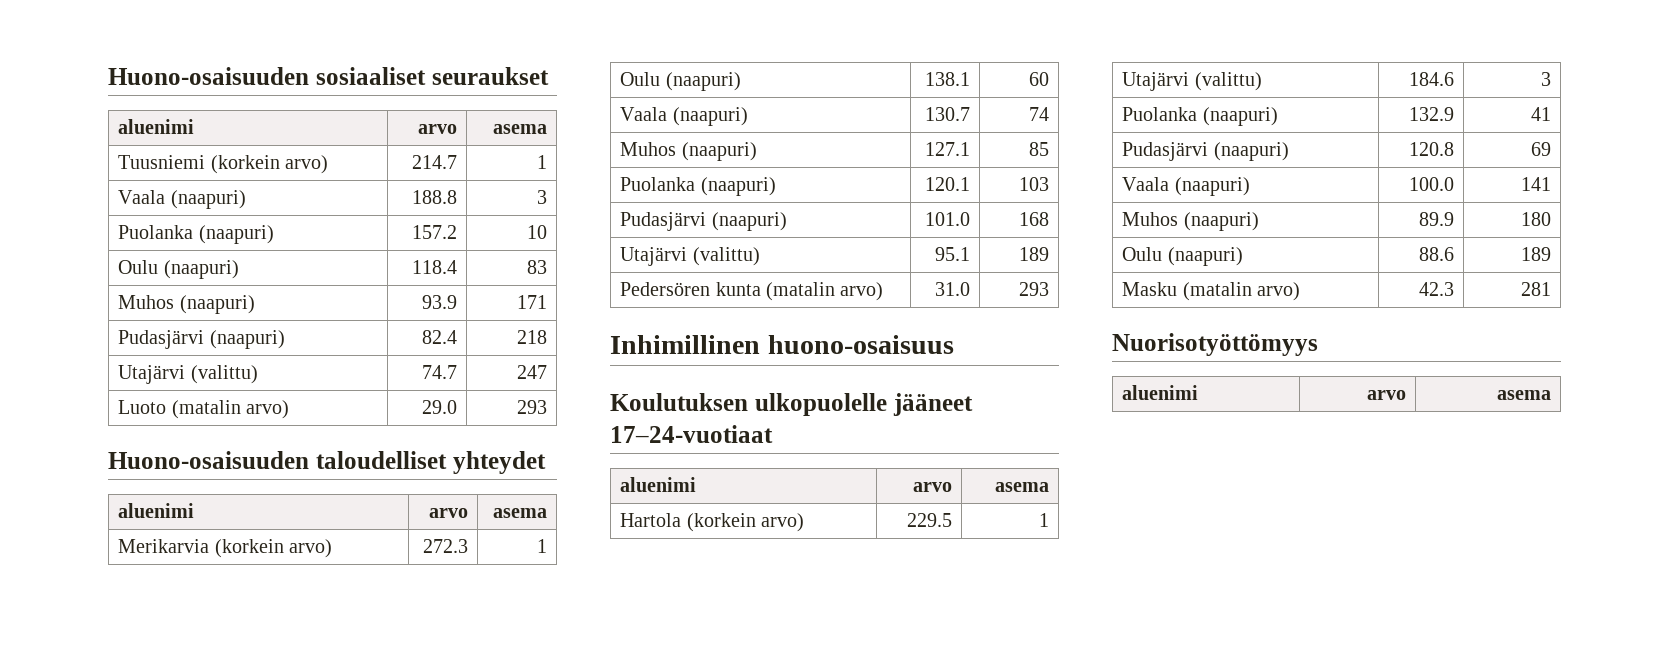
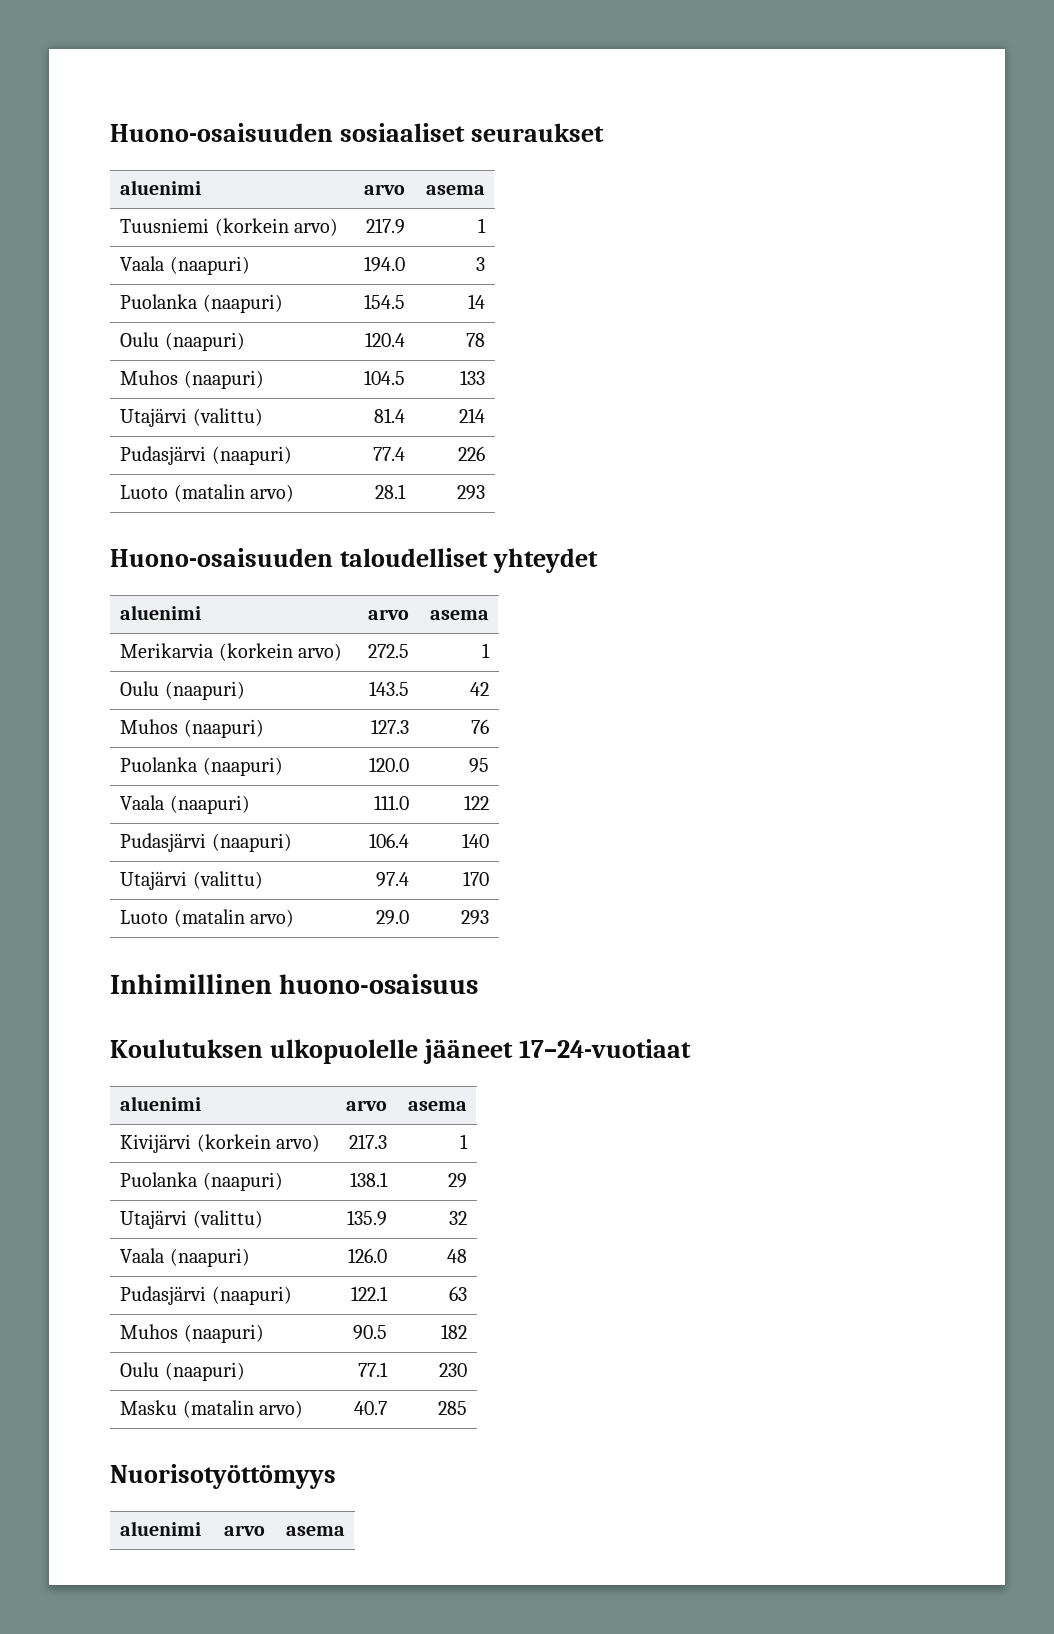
[411,155,457,169] 214.7 -> [365,218,405,234] 217.9
[411,190,457,204] [536,190,547,204] [118,225,274,244] [411,225,457,239] [526,225,547,239] [118,260,239,279] [411,260,457,274] [526,260,547,274] [118,295,255,314] [421,295,457,309] [516,295,547,309] [118,330,285,349] [421,330,457,344] [516,330,547,344] [118,365,258,384] [421,365,457,379] [516,365,547,379] [118,400,290,419] [421,400,457,414] 188.8 | 3 // Puolanka (naapuri) | 157.2 | 10 // Oulu (naapuri) | 118.4 | 83 // Muhos (naapuri) | 93.9 | 171 // Pudasjärvi (naapuri) | 82.4 | 218 // Utajärvi (valittu) | 74.7 | 247 // Luoto (matalin arvo) | 29.0 -> [363,256,405,272] [475,257,485,271] [120,294,283,313] [363,294,405,309] [467,294,485,309] [120,332,245,351] [364,332,405,347] [465,333,485,347] [120,370,264,389] [363,370,405,385] [459,370,485,385] [120,408,263,427] [373,408,405,423] [458,408,485,423] [120,446,292,465] [372,447,405,461] [457,446,485,461] [120,484,294,502] [374,484,406,499] 194.0 | 3 // Puolanka (naapuri) | 154.5 | 14 // Oulu (naapuri) | 120.4 | 78 // Muhos (naapuri) | 104.5 | 133 // Utajärvi (valittu) | 81.4 | 214 // Pudasjärvi (naapuri) | 77.4 | 226 // Luoto (matalin arvo) | 28.1
[422,539,468,553] 272.3 -> [367,644,409,658] 272.5
[924,72,970,86] [1028,72,1049,86] [620,107,748,126] [924,107,970,121] [1028,107,1049,121] [620,142,757,161] [924,142,970,156] [1028,142,1049,156] [620,177,776,196] [924,177,970,191] [1018,177,1049,191] [620,212,787,231] [924,212,970,226] [1018,212,1049,226] [620,247,760,266] [934,247,970,261] [1018,247,1049,261] [620,282,884,301] [934,282,970,296] 138.1 | 60 // Vaala (naapuri) | 130.7 | 74 // Muhos (naapuri) | 127.1 | 85 // Puolanka (naapuri) | 120.1 | 103 // Pudasjärvi (naapuri) | 101.0 | 168 // Utajärvi (valittu) | 95.1 | 189 // Pedersören kunta (matalin arvo) | 31.0 -> [368,681,409,696] [469,682,489,696] [120,719,264,738] [370,719,409,734] [470,719,489,734] [120,757,283,776] [368,757,409,772] [468,758,489,773] [120,795,250,814] [373,795,409,810] [463,795,489,810] [120,833,292,852] [368,833,409,848] [461,833,489,848] [120,871,263,890] [375,872,409,887] [462,871,489,886] [120,909,294,927] [375,910,409,925] 143.5 | 42 // Muhos (naapuri) | 127.3 | 76 // Puolanka (naapuri) | 120.0 | 95 // Vaala (naapuri) | 111.0 | 122 // Pudasjärvi (naapuri) | 106.4 | 140 // Utajärvi (valittu) | 97.4 | 170 // Luoto (matalin arvo) | 29.0
[620,513,805,532] [906,513,952,527] [1038,513,1049,527] [1122,72,1262,91] [1408,72,1454,86] [1540,72,1551,86] [1122,107,1278,126] [1408,107,1454,121] [1530,107,1551,121] [1122,142,1289,161] [1408,142,1454,156] [1530,142,1551,156] [1122,177,1250,196] [1408,177,1454,191] [1520,177,1551,191] [1122,212,1259,231] [1418,212,1454,226] [1520,212,1551,226] [1122,247,1243,266] [1418,247,1454,261] [1520,247,1551,261] Hartola (korkein arvo) | 229.5 | 1 // Utajärvi (valittu) | 184.6 | 3 // Puolanka (naapuri) | 132.9 | 41 // Pudasjärvi (naapuri) | 120.8 | 69 // Vaala (naapuri) | 100.0 | 141 // Muhos (naapuri) | 89.9 | 180 // Oulu (naapuri) | 88.6 | 189 -> [120,1134,320,1153] [348,1134,387,1149] [459,1134,468,1149] [120,1172,283,1191] [349,1172,388,1187] [447,1173,467,1188] [120,1210,263,1229] [346,1210,387,1226] [448,1211,467,1225] [120,1248,250,1267] [347,1248,387,1263] [446,1249,467,1263] [120,1286,292,1305] [350,1286,388,1301] [448,1286,467,1301] [120,1324,264,1343] [352,1325,387,1340] [440,1324,467,1339] [120,1362,245,1381] [357,1362,388,1377] [438,1363,467,1377] Kivijärvi (korkein arvo) | 217.3 | 1 // Puolanka (naapuri) | 138.1 | 29 // Utajärvi (valittu) | 135.9 | 32 // Vaala (naapuri) | 126.0 | 48 // Pudasjärvi (naapuri) | 122.1 | 63 // Muhos (naapuri) | 90.5 | 182 // Oulu (naapuri) | 77.1 | 230
[1418,282,1454,296] [1520,282,1551,296] 42.3 | 281 -> [353,1401,387,1415] [437,1401,467,1415] 40.7 | 285

